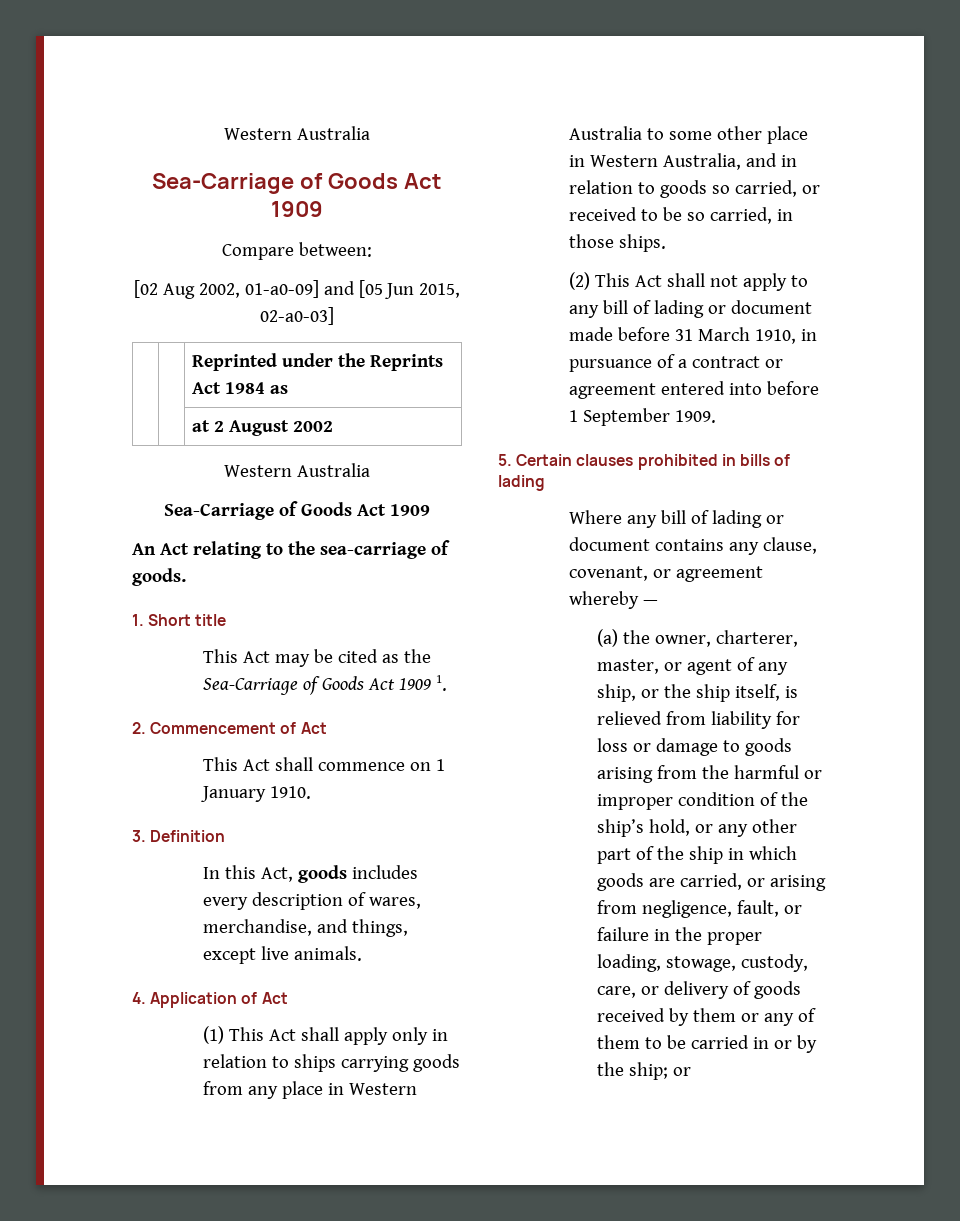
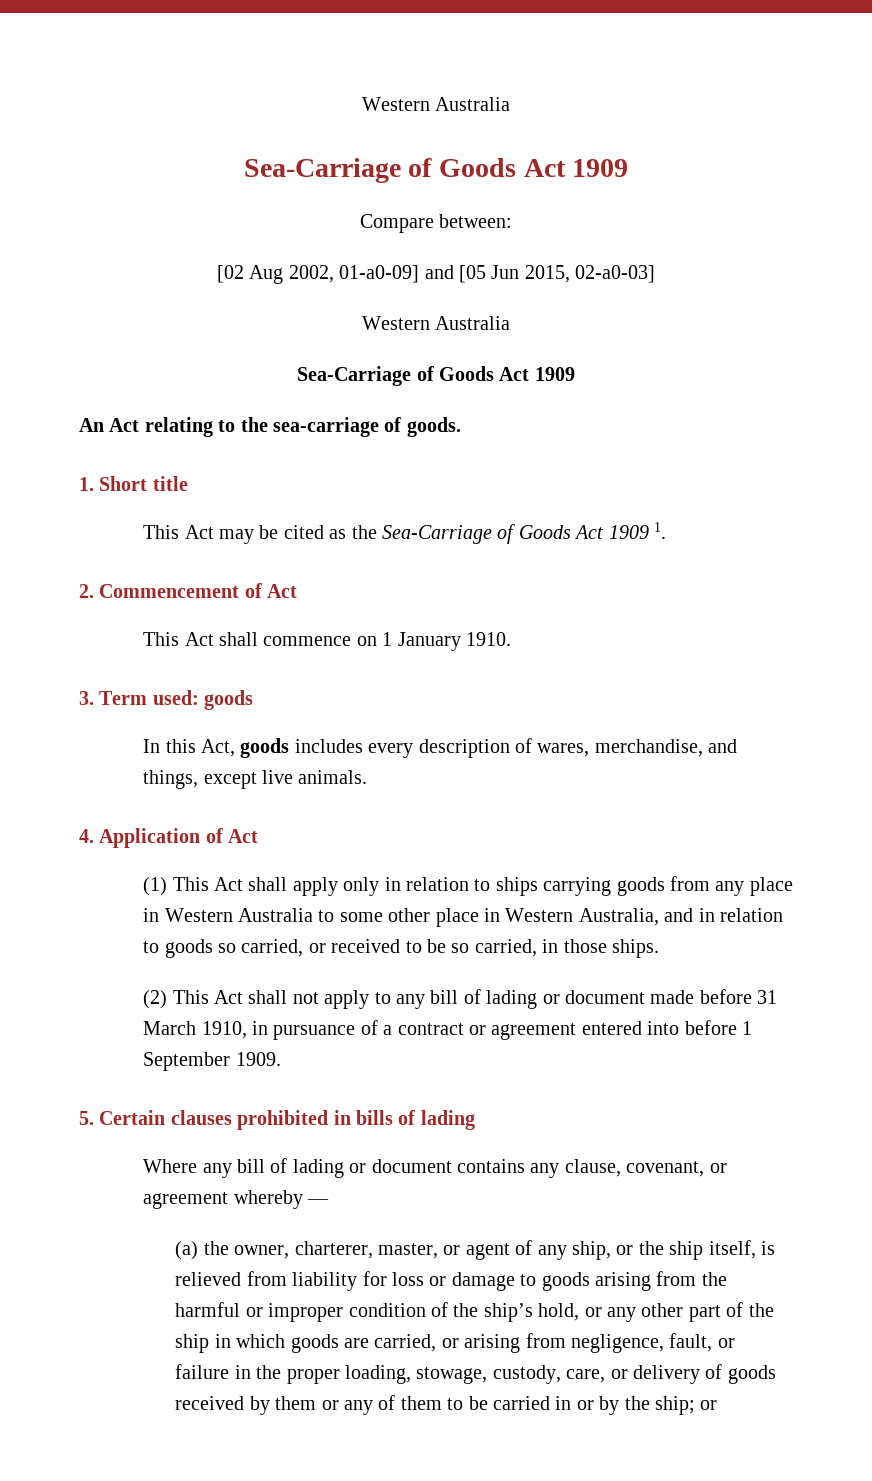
[192,353,444,371] [192,382,289,394] [192,420,334,436] // | | Reprinted under the Reprints Act 1984 as // | | at 2 August 2002 -> (656, 274) none
[150,830,226,842] Definition -> [99,690,254,710] Term used: goods

